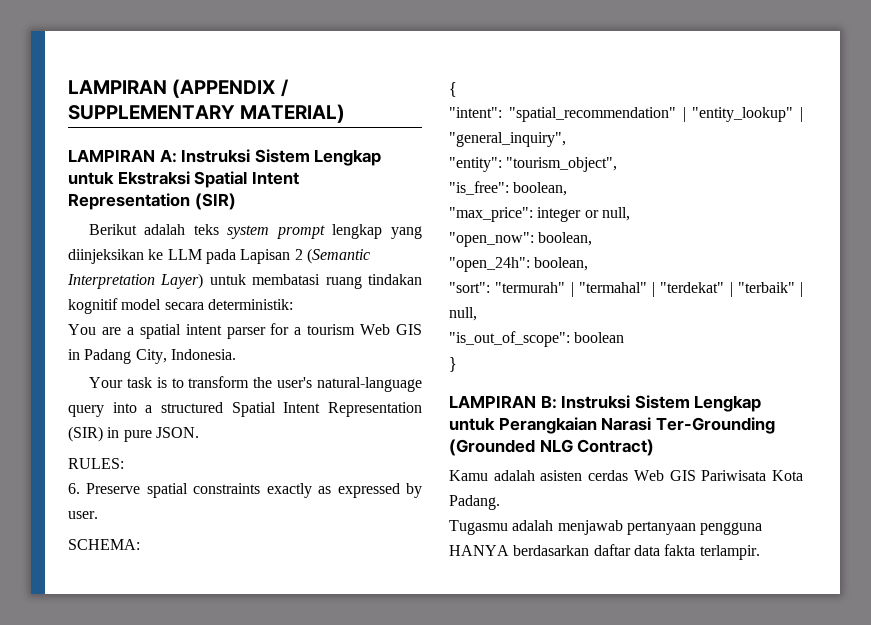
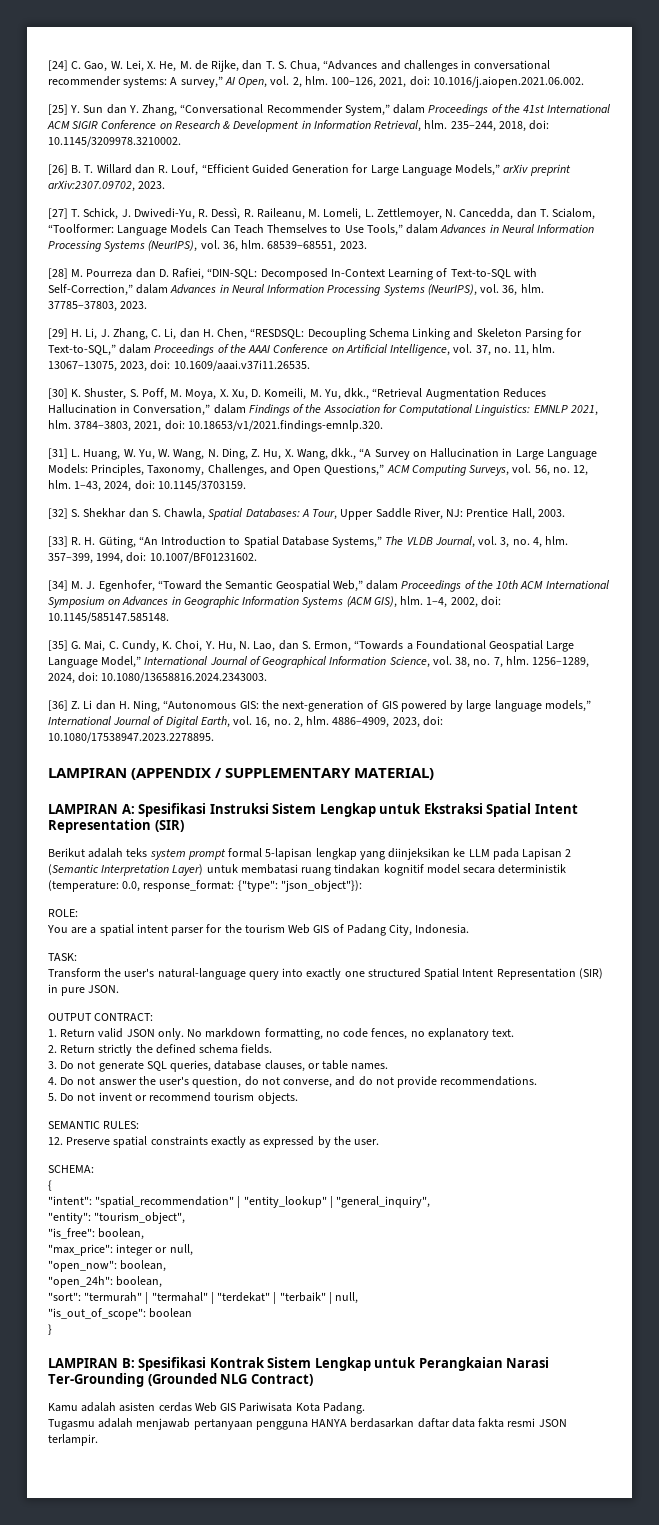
(68, 87) none -> [48,60,551,72] [48,76,584,88] [48,104,611,116] [47,120,550,132] [48,136,181,147] [48,164,571,176] [48,180,166,192] [48,208,596,220] [48,224,595,236] [48,240,367,252] [48,268,537,280] [48,284,544,296] [48,301,148,312] [48,328,583,340] [48,344,556,356] [48,360,310,372] [48,388,546,400] [48,404,598,416] [48,420,383,432] [48,448,597,460] [48,464,589,476] [48,480,246,492] [48,508,565,520] [48,536,569,548] [48,552,257,564] [48,580,609,592] [48,596,501,608] [48,612,169,623] [48,640,575,652] [48,656,590,668] [48,672,268,684] [48,700,591,712] [48,716,443,728] [48,732,214,743] [24] C. Gao, W. Lei, X. He, M. de Rijke, dan T. S. Chua, “Advances and challenges in conversational recommender systems: A survey,” AI Open, vol. 2, hlm. 100–126, 2021, doi: 10.1016/j.aiopen.2021.06.002. // [25] Y. Sun dan Y. Zhang, “Conversational Recommender System,” dalam Proceedings of the 41st International ACM SIGIR Conference on Research & Development in Information Retrieval, hlm. 235–244, 2018, doi: 10.1145/3209978.3210002. // [26] B. T. Willard dan R. Louf, “Efficient Guided Generation for Large Language Models,” arXiv preprint arXiv:2307.09702, 2023. // [27] T. Schick, J. Dwivedi-Yu, R. Dessì, R. Raileanu, M. Lomeli, L. Zettlemoyer, N. Cancedda, dan T. Scialom, “Toolformer: Language Models Can Teach Themselves to Use Tools,” dalam Advances in Neural Information Processing Systems (NeurIPS), vol. 36, hlm. 68539–68551, 2023. // [28] M. Pourreza dan D. Rafiei, “DIN-SQL: Decomposed In-Context Learning of Text-to-SQL with Self-Correction,” dalam Advances in Neural Information Processing Systems (NeurIPS), vol. 36, hlm. 37785–37803, 2023. // [29] H. Li, J. Zhang, C. Li, dan H. Chen, “RESDSQL: Decoupling Schema Linking and Skeleton Parsing for Text-to-SQL,” dalam Proceedings of the AAAI Conference on Artificial Intelligence, vol. 37, no. 11, hlm. 13067–13075, 2023, doi: 10.1609/aaai.v37i11.26535. // [30] K. Shuster, S. Poff, M. Moya, X. Xu, D. Komeili, M. Yu, dkk., “Retrieval Augmentation Reduces Hallucination in Conversation,” dalam Findings of the Association for Computational Linguistics: EMNLP 2021, hlm. 3784–3803, 2021, doi: 10.18653/v1/2021.findings-emnlp.320. // [31] L. Huang, W. Yu, W. Wang, N. Ding, Z. Hu, X. Wang, dkk., “A Survey on Hallucination in Large Language Models: Principles, Taxonomy, Challenges, and Open Questions,” ACM Computing Surveys, vol. 56, no. 12, hlm. 1–43, 2024, doi: 10.1145/3703159. // [32] S. Shekhar dan S. Chawla, Spatial Databases: A Tour, Upper Saddle River, NJ: Prentice Hall, 2003. // [33] R. H. Güting, “An Introduction to Spatial Database Systems,” The VLDB Journal, vol. 3, no. 4, hlm. 357–399, 1994, doi: 10.1007/BF01231602. // [34] M. J. Egenhofer, “Toward the Semantic Geospatial Web,” dalam Proceedings of the 10th ACM International Symposium on Advances in Geographic Information Systems (ACM GIS), hlm. 1–4, 2002, doi: 10.1145/585147.585148. // [35] G. Mai, C. Cundy, K. Choi, Y. Hu, N. Lao, dan S. Ermon, “Towards a Foundational Geospatial Large Language Model,” International Journal of Geographical Information Science, vol. 38, no. 7, hlm. 1256–1289, 2024, doi: 10.1080/13658816.2024.2343003. // [36] Z. Li dan H. Ning, “Autonomous GIS: the next-generation of GIS powered by large language models,” International Journal of Digital Earth, vol. 16, no. 2, hlm. 4886–4909, 2023, doi: 10.1080/17538947.2023.2278895. //
(177, 156) none -> [138,803,207,817] Spesifikasi
(325, 232) none -> [228,848,313,860] formal 5-lapisan
[207,299,293,310] deterministik: -> [498,864,567,874] [48,880,362,892] [48,909,78,917] deterministik (temperature: 0.0, response_format: {"type": "json_object"}): // ROLE:
[294,327,302,335] a -> [224,924,242,933] the
[68,349,80,360] in -> [332,924,344,933] of
[88,376,250,388] Your task is to transform -> [48,953,77,961] [48,968,101,978] TASK: // Transform
[145,405,153,413] a -> [306,968,365,980] exactly one
(199, 432) none -> [48,1013,154,1021] [48,1028,515,1040] [48,1044,273,1056] [48,1060,389,1072] [48,1076,538,1088] [48,1092,298,1104] [48,1121,100,1129] OUTPUT CONTRACT: // 1. Return valid JSON only. No markdown formatting, no code fences, no explanatory text. // 2. Return strictly the defined schema fields. // 3. Do not generate SQL queries, database clauses, or table names. // 4. Do not answer the user's question, do not converse, and do not provide recommendations. // 5. Do not invent or recommend tourism objects. // SEMANTIC
[68,483,80,494] 6. -> [48,1137,63,1145] 12.
(422, 490) none -> [333,1136,351,1145] the
[561,395,631,409] Instruksi -> [138,1357,265,1371] Spesifikasi Kontrak
(696, 550) none -> [507,1418,567,1427] resmi JSON

